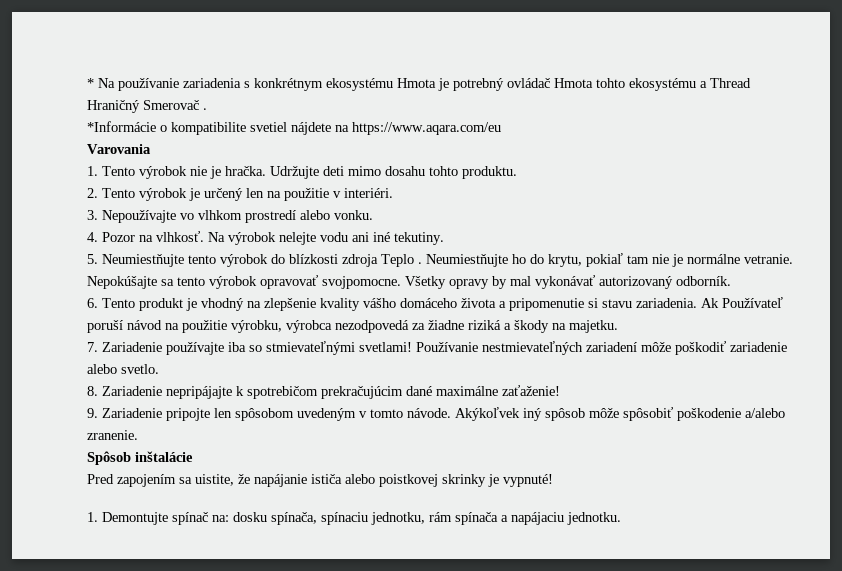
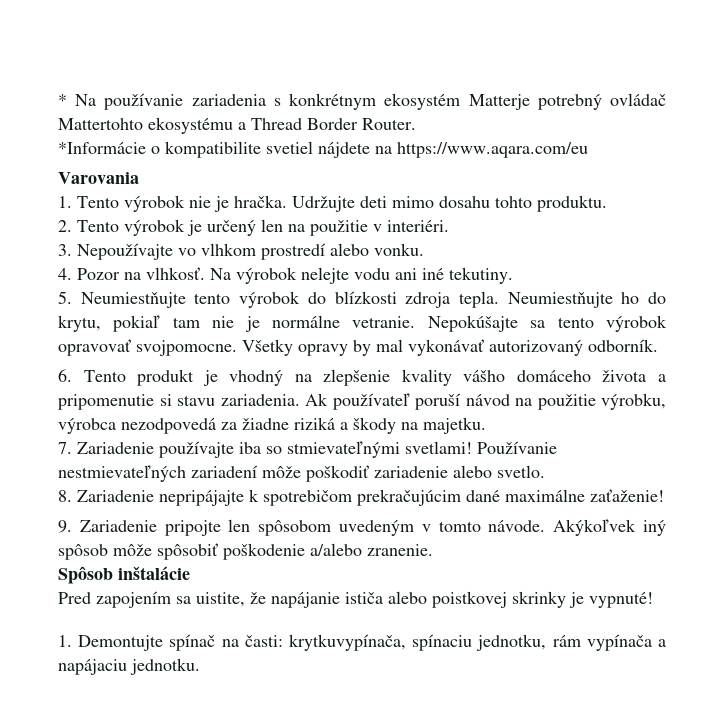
[326,78,751,91] [87,100,207,113] ekosystému Hmota je potrebný ovládač Hmota tohto ekosystému a Thread Hraničný Smerovač . -> [384,93,666,110] [58,117,416,134] ekosystém Matterje potrebný ovládač Mattertohto ekosystému a Thread Border Router.
[381,254,422,267] Teplo . -> [458,291,499,308] tepla.
[722,297,783,308] Používateľ -> [332,393,410,410] používateľ
[212,512,317,525] na: dosku spínača, -> [221,634,406,651] na časti: krytkuvypínača,
[455,512,498,525] spínača -> [586,634,652,651] vypínača

